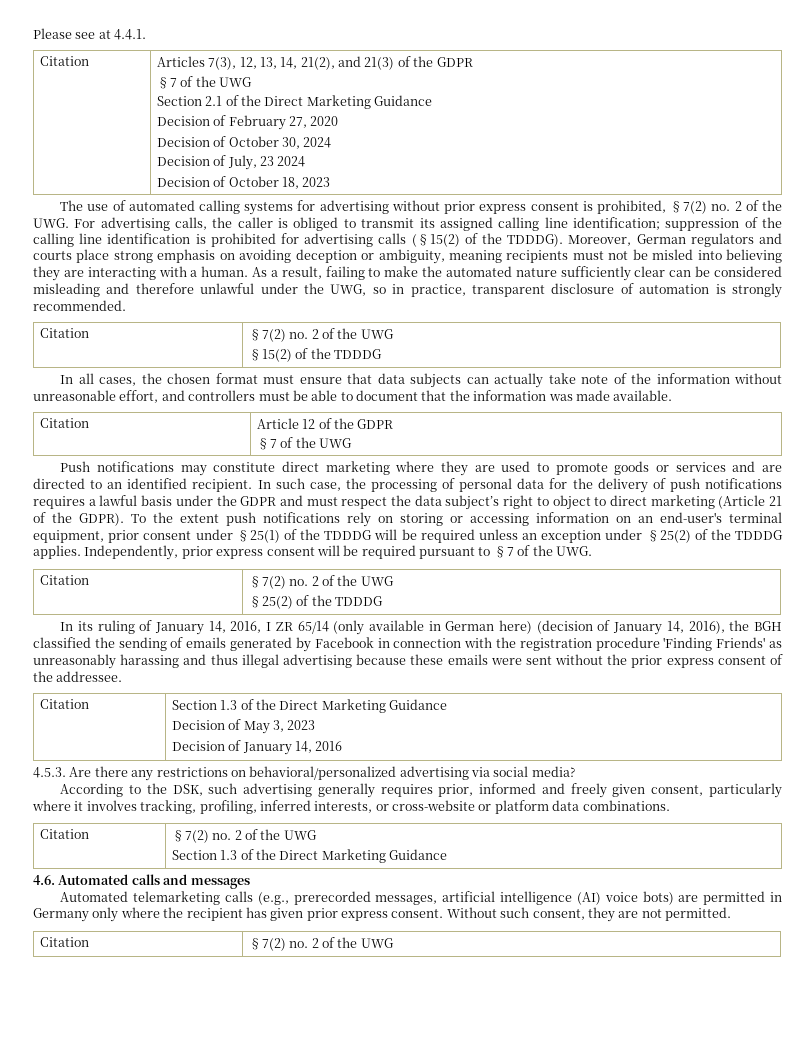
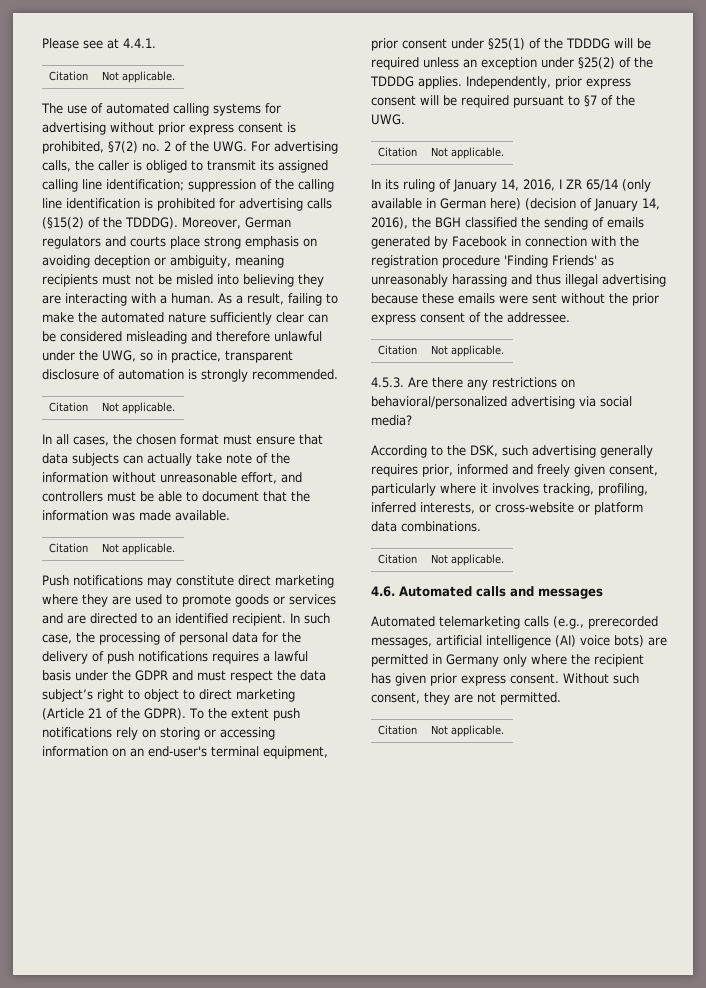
[156,56,473,70] [156,76,252,89] [156,95,433,109] [156,115,339,130] [156,136,332,149] [156,155,306,170] [156,176,331,189] Articles 7(3), 12, 13, 14, 21(2), and 21(3) of the GDPR // §7 of the UWG // Section 2.1 of the Direct Marketing Guidance // Decision of February 27, 2020 // Decision of October 30, 2024 // Decision of July, 23 2024 // Decision of October 18, 2023 -> [101,71,175,83] Not applicable.
[248,328,394,342] [248,348,382,362] §7(2) no. 2 of the UWG // §15(2) of the TDDDG -> [101,402,175,414] Not applicable.
[256,418,394,429] [256,437,352,450] Article 12 of the GDPR // §7 of the UWG -> [101,543,175,555] Not applicable.
[248,575,394,589] [248,595,383,609] §7(2) no. 2 of the UWG // §25(2) of the TDDDG -> [430,147,504,159] Not applicable.
[171,699,448,713] [171,719,316,734] [171,740,343,755] Section 1.3 of the Direct Marketing Guidance // Decision of May 3, 2023 // Decision of January 14, 2016 -> [430,345,504,357] Not applicable.
[171,829,317,843] [171,849,448,863] §7(2) no. 2 of the UWG // Section 1.3 of the Direct Marketing Guidance -> [430,554,504,566] Not applicable.
[248,937,394,951] §7(2) no. 2 of the UWG -> [430,725,504,737] Not applicable.

